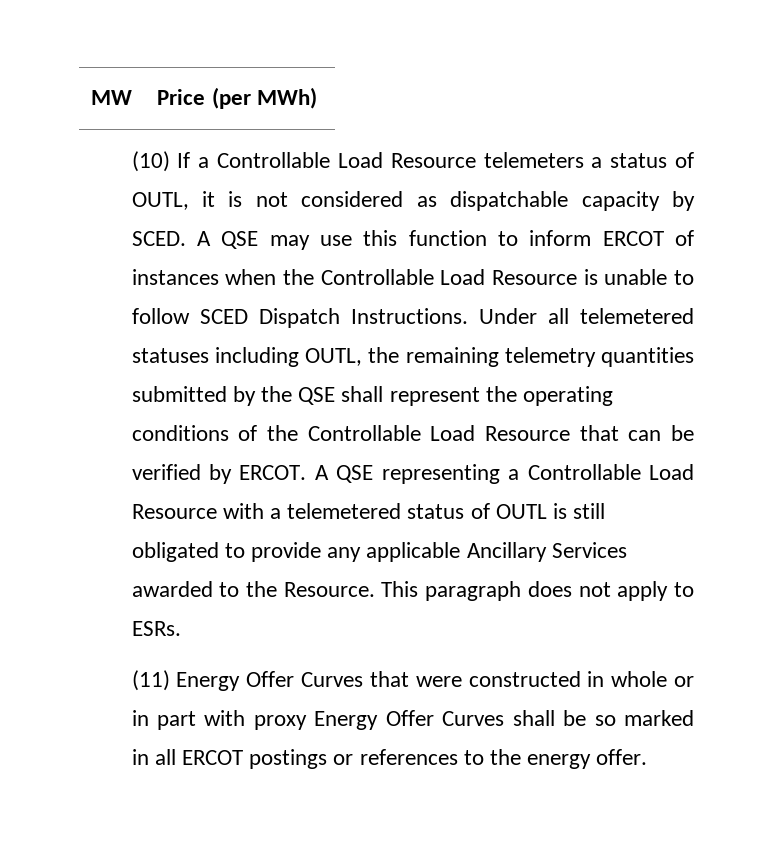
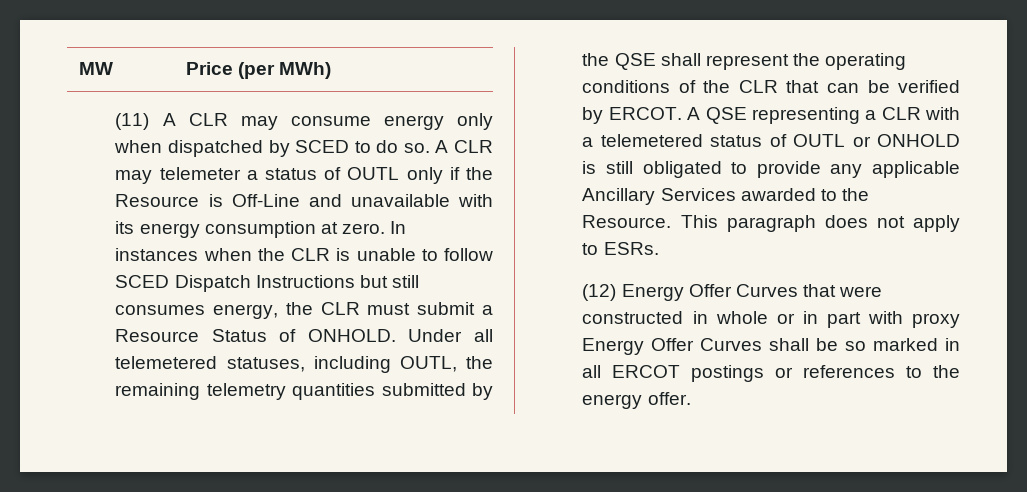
[131,151,694,172] [131,191,695,211] [131,230,694,250] [131,269,577,285] (10) If a Controllable Load Resource telemeters a status of OUTL, it is not considered as dispatchable capacity by SCED. A QSE may use this function to inform ERCOT of instances when the Controllable Load Resource -> [115,113,493,130] [114,140,493,157] [115,167,493,184] [115,194,494,207] [115,221,407,238] [115,248,331,261] (11) A CLR may consume energy only when dispatched by SCED to do so. A CLR may telemeter a status of OUTL only if the Resource is Off-Line and unavailable with its energy consumption at zero. In instances when the CLR
[350,308,468,324] Instructions. -> [255,275,419,288] [115,302,493,319] [115,329,396,342] Instructions but still consumes energy, the CLR must submit a Resource Status of ONHOLD.
[131,348,209,363] statuses -> [226,357,305,372] statuses,
[307,425,570,441] Controllable Load Resource -> [738,80,778,93] CLR
[527,464,694,480] [131,504,217,519] Controllable Load Resource -> [881,107,921,120] CLR
(547, 511) none -> [852,134,961,147] or ONHOLD
[131,670,170,691] (11) -> [582,284,617,301] (12)

